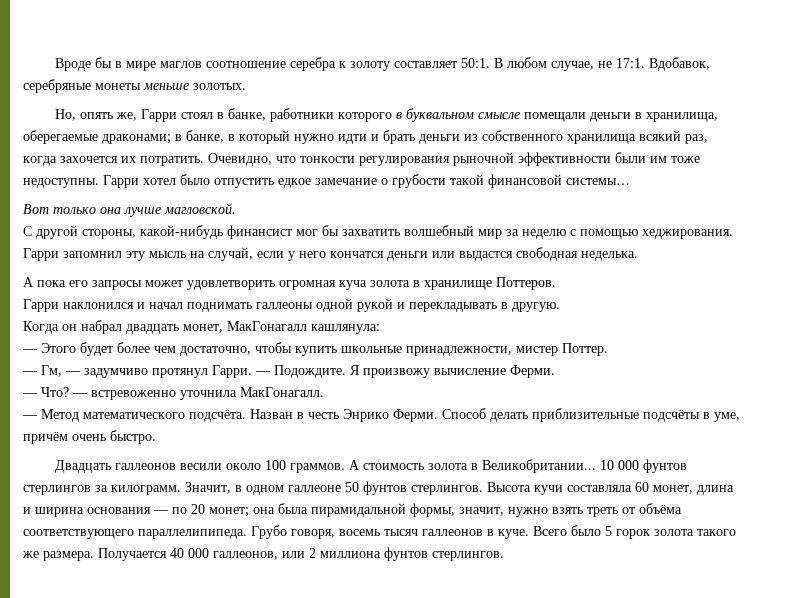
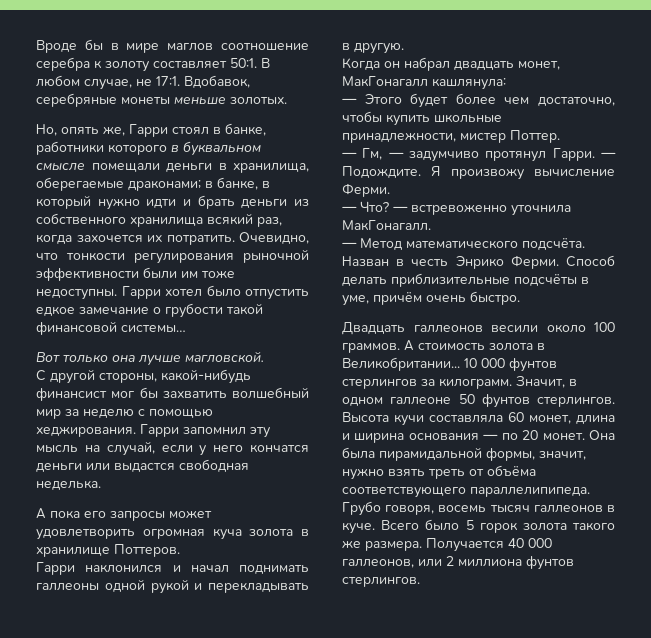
[209,507,275,517] монет; она -> [542,430,615,440] монет. Она

